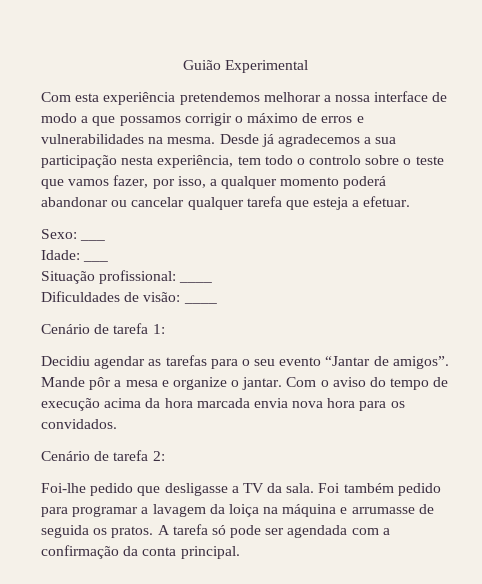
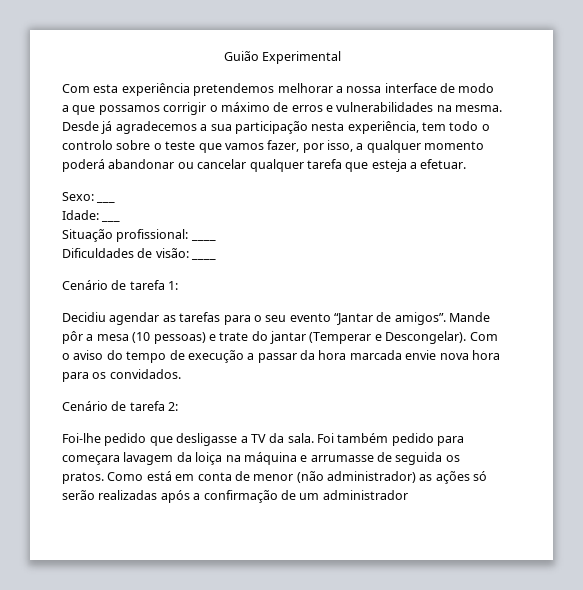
[161,377,283,390] e organize o jantar. -> [132,331,467,344] (10 pessoas) e trate do jantar (Temperar e Descongelar).
[104,398,142,408] acima -> [247,353,297,363] a passar
[253,398,288,408] envia -> [405,350,437,360] envie
[72,506,149,517] programar a -> [62,455,120,465] começara
[157,524,390,538] [41,545,240,559] A tarefa só pode ser agendada com a confirmação da conta principal. -> [107,471,488,484] [62,490,408,503] Como está em conta de menor (não administrador) as ações só serão realizadas após a confirmação de um administrador

